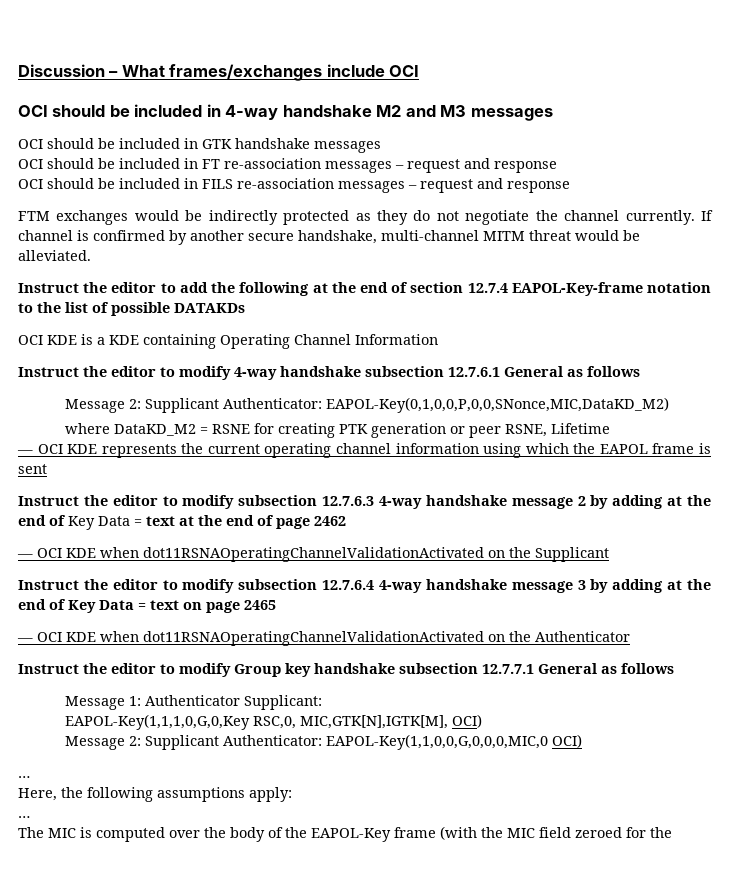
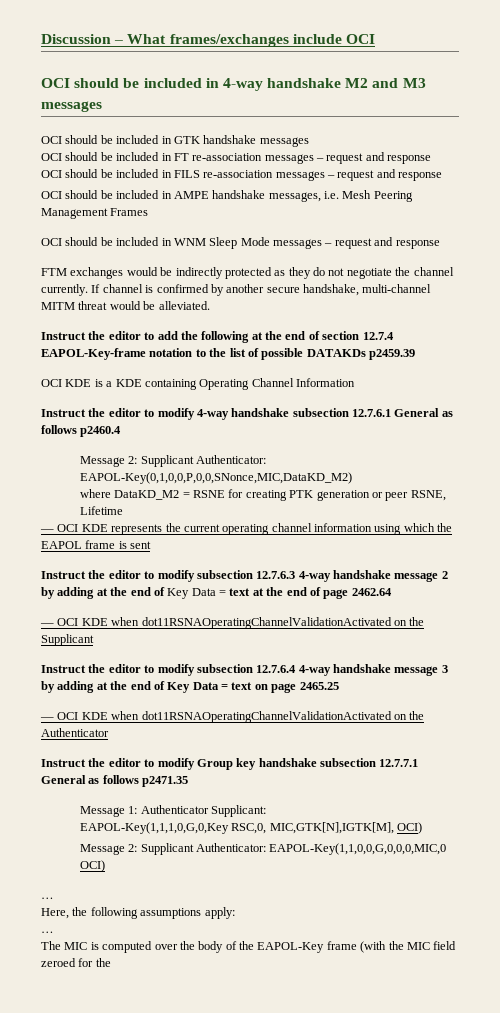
(570, 187) none -> [41,190,413,202] [41,208,149,219] [41,237,440,249] // OCI should be included in AMPE handshake messages, i.e. Mesh Peering Management Frames // OCI should be included in WNM Sleep Mode messages – request and response
(245, 308) none -> [369,349,415,360] p2459.39
(640, 371) none -> [80,426,122,437] p2460.4
[314,516,346,526] 2462 -> [351,588,392,596] 2462.64
[244,600,276,610] 2465 -> [299,682,339,690] 2465.25
(674, 668) none -> [142,776,189,787] p2471.35

